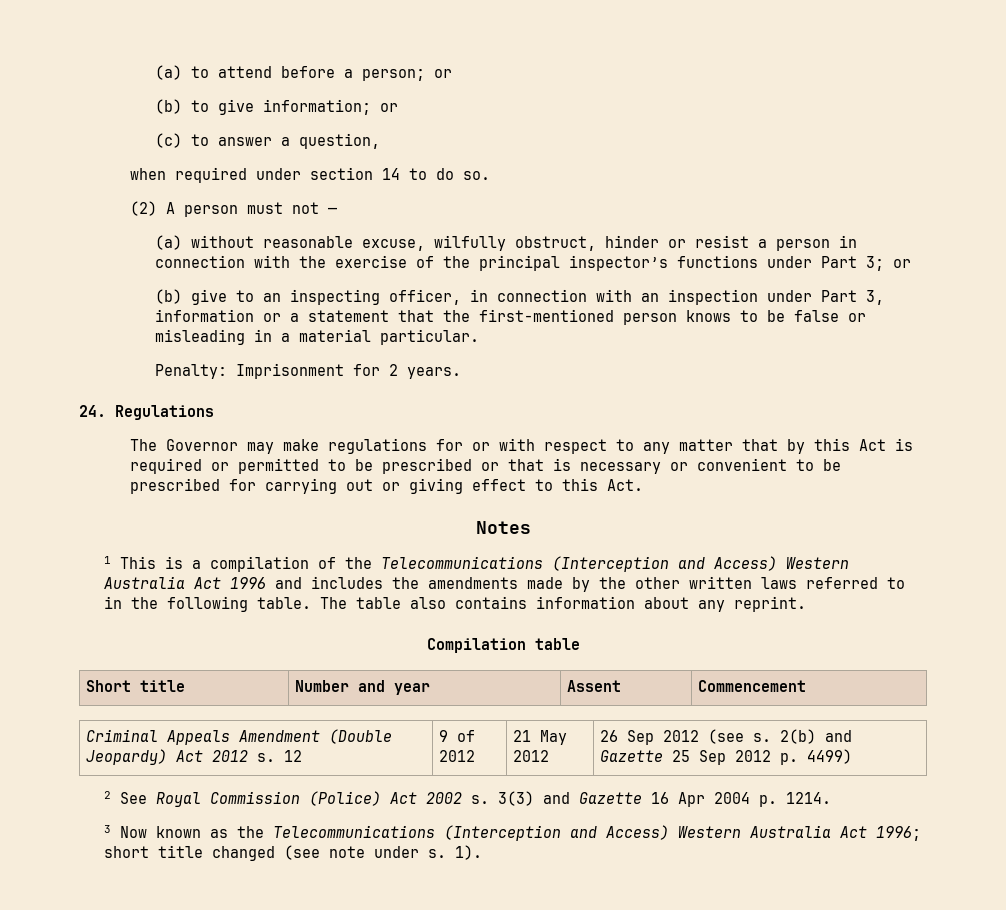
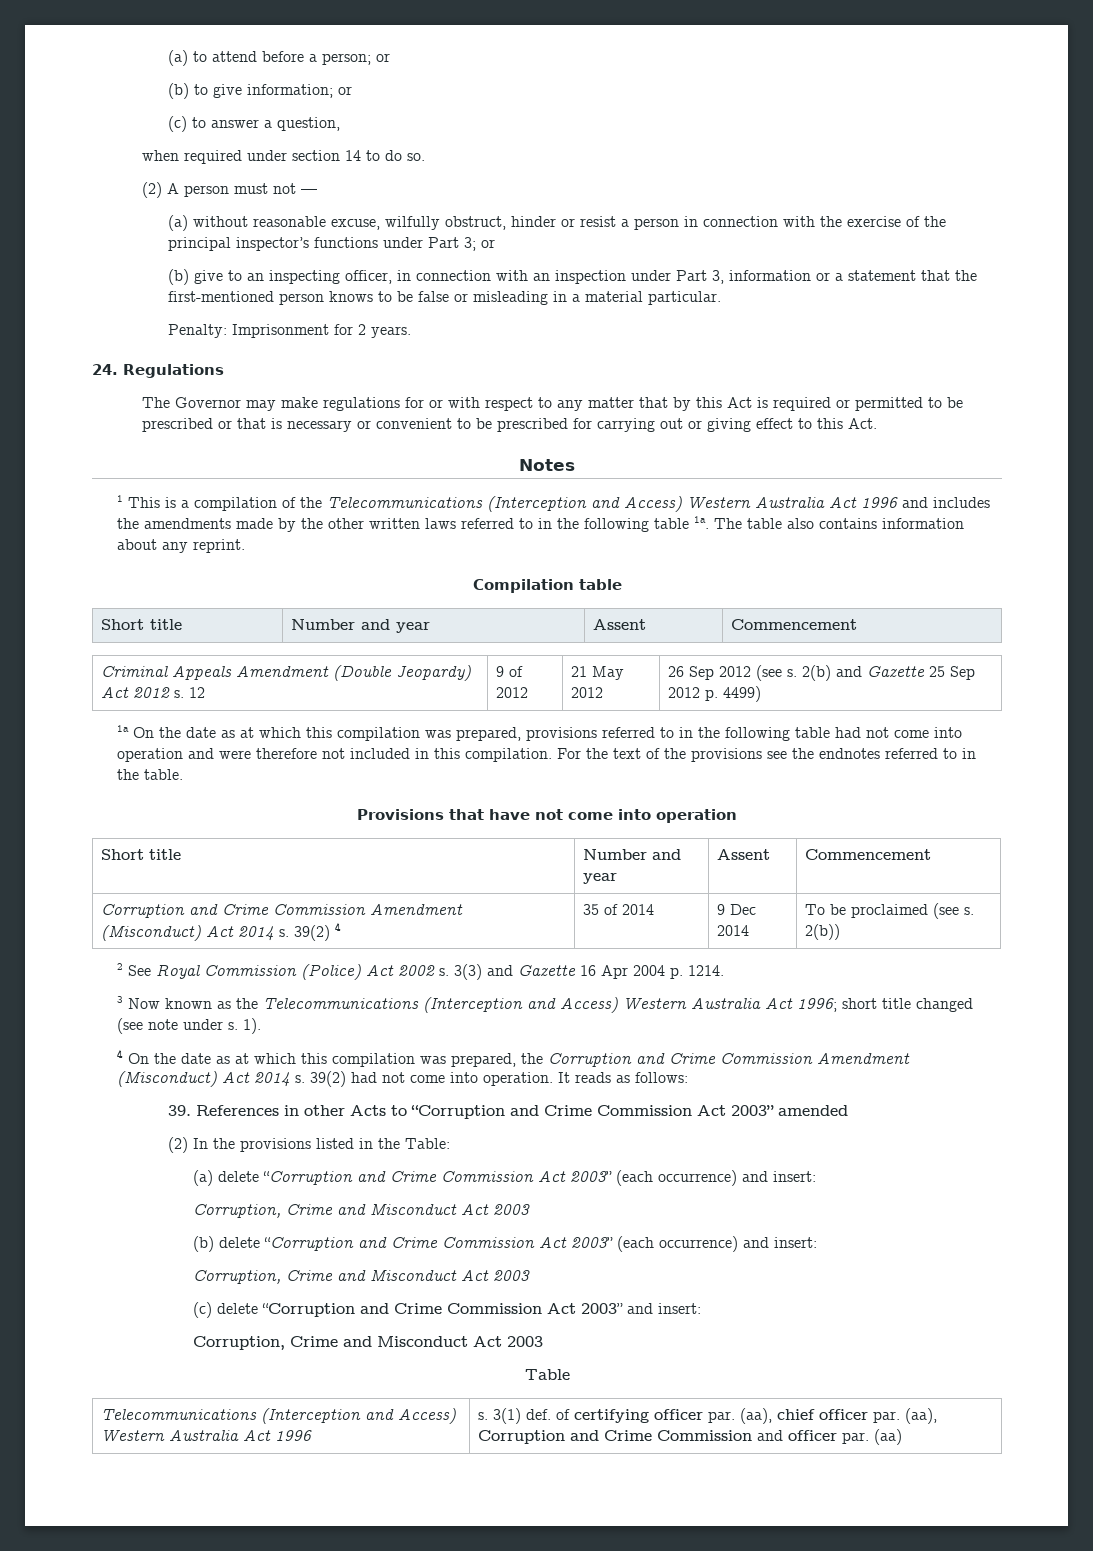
[257,597,312,609] table. -> [654,516,710,529] table 1a.
(852, 756) none -> [117,725,963,741] [117,748,977,762] [117,769,184,780] [357,809,737,823] [100,849,181,860] [582,849,681,860] [582,873,617,884] [716,849,770,860] [804,849,931,860] [100,904,463,918] [100,922,341,941] [582,904,654,915] [716,904,756,915] [716,925,749,936] [804,903,974,919] [804,924,840,940] // 1a On the date as at which this compilation was prepared, provisions referred to in the following table had not come into operation and were therefore not included in this compilation. For the text of the provisions see the endnotes referred to in the table. // Provisions that have not come into operation // Short title | Number and year | Assent | Commencement // Corruption and Crime Commission Amendment (Misconduct) Act 2014 s. 39(2) 4 | 35 of 2014 | 9 Dec 2014 | To be proclaimed (see s. 2(b))
(483, 852) none -> [117,1049,911,1067] [117,1071,689,1087] [167,1105,848,1119] [167,1137,450,1153] [192,1170,816,1186] [192,1203,530,1218] [192,1236,817,1252] [192,1269,530,1284] [192,1302,701,1318] [192,1336,543,1350] [524,1369,570,1380] [100,1408,456,1424] [100,1429,312,1442] [477,1408,937,1424] [477,1429,902,1445] // 4 On the date as at which this compilation was prepared, the Corruption and Crime Commission Amendment (Misconduct) Act 2014 s. 39(2) had not come into operation. It reads as follows: // 39. References in other Acts to “Corruption and Crime Commission Act 2003” amended // (2) In the provisions listed in the Table: // (a) delete “Corruption and Crime Commission Act 2003” (each occurrence) and insert: // Corruption, Crime and Misconduct Act 2003 // (b) delete “Corruption and Crime Commission Act 2003” (each occurrence) and insert: // Corruption, Crime and Misconduct Act 2003 // (c) delete “Corruption and Crime Commission Act 2003” and insert: // Corruption, Crime and Misconduct Act 2003 // Table // Telecommunications (Interception and Access) Western Australia Act 1996 | s. 3(1) def. of certifying officer par. (aa), chief officer par. (aa), Corruption and Crime Commission and officer par. (aa)

